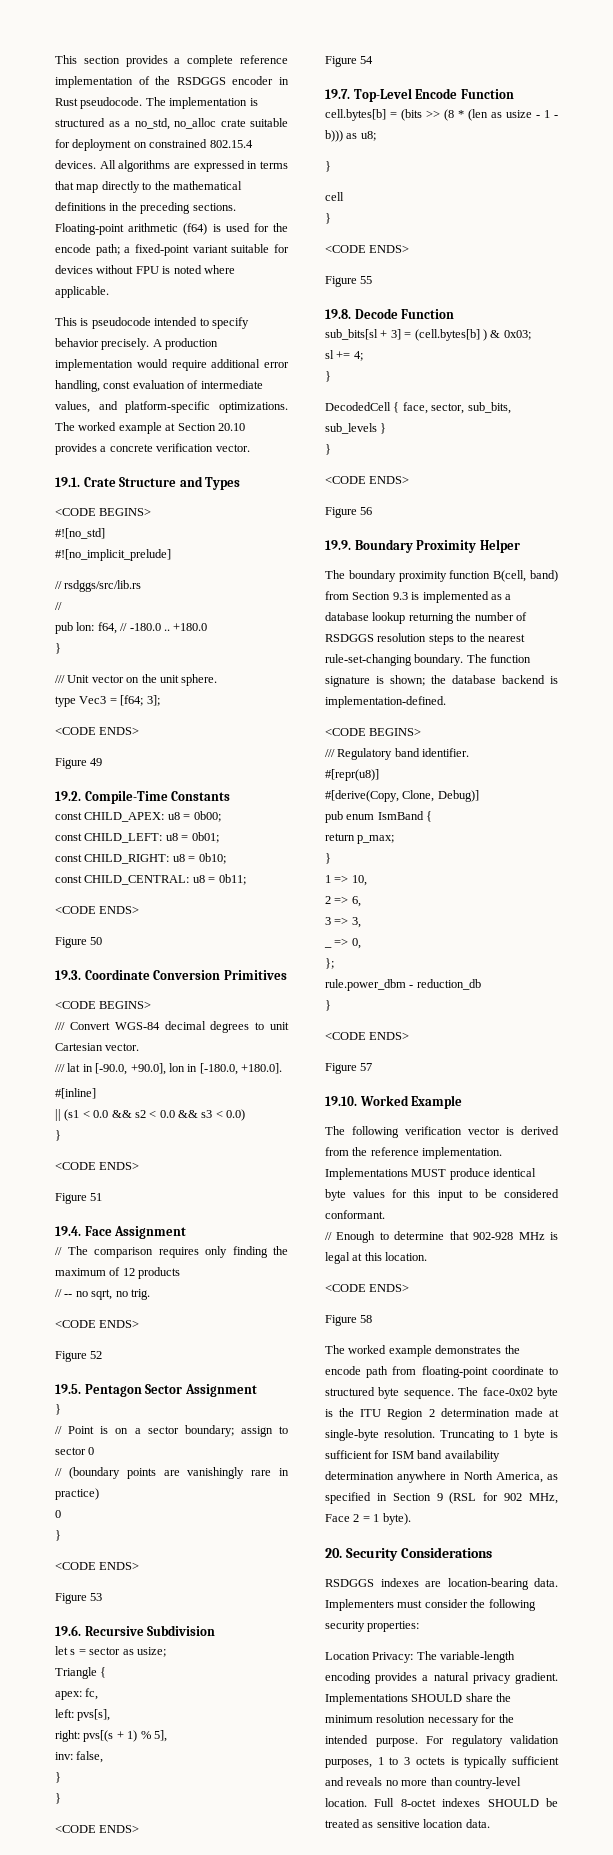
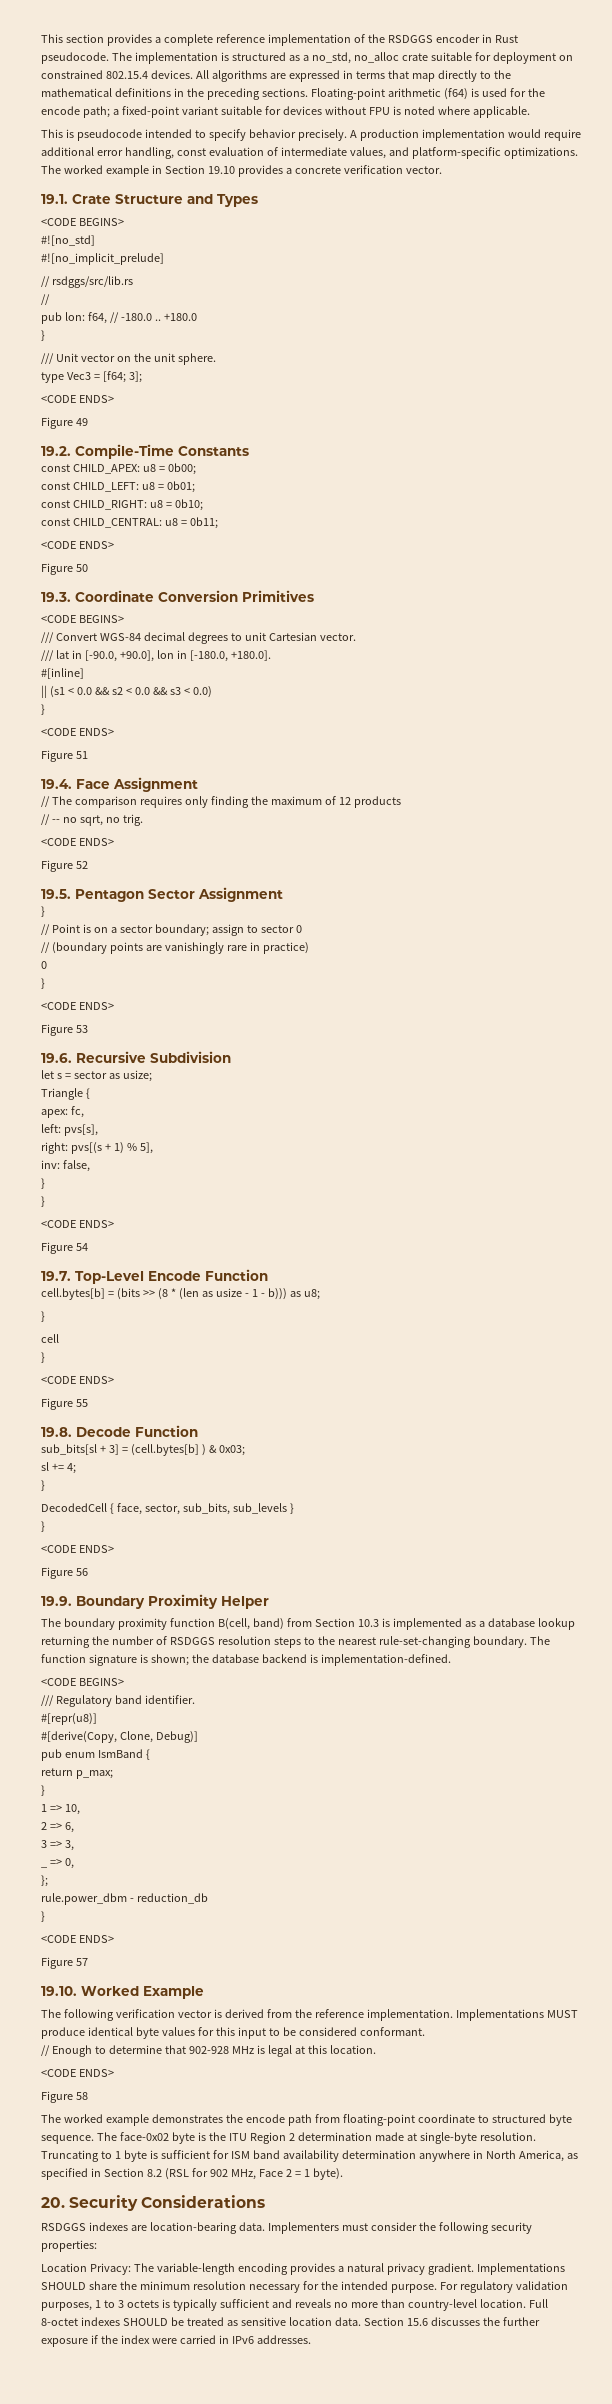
[165,423,245,431] at Section 20.10 -> [151,165,235,174] in Section 19.10
[392,592,408,600] 9.3 -> [357,1619,379,1627] 10.3
[436,1493,443,1501] 9 -> [146,2169,162,2177] 8.2
(490, 1823) none -> [363,2317,540,2326] [41,2335,311,2347] Section 15.6 discusses the further exposure if the index were carried in IPv6 addresses.

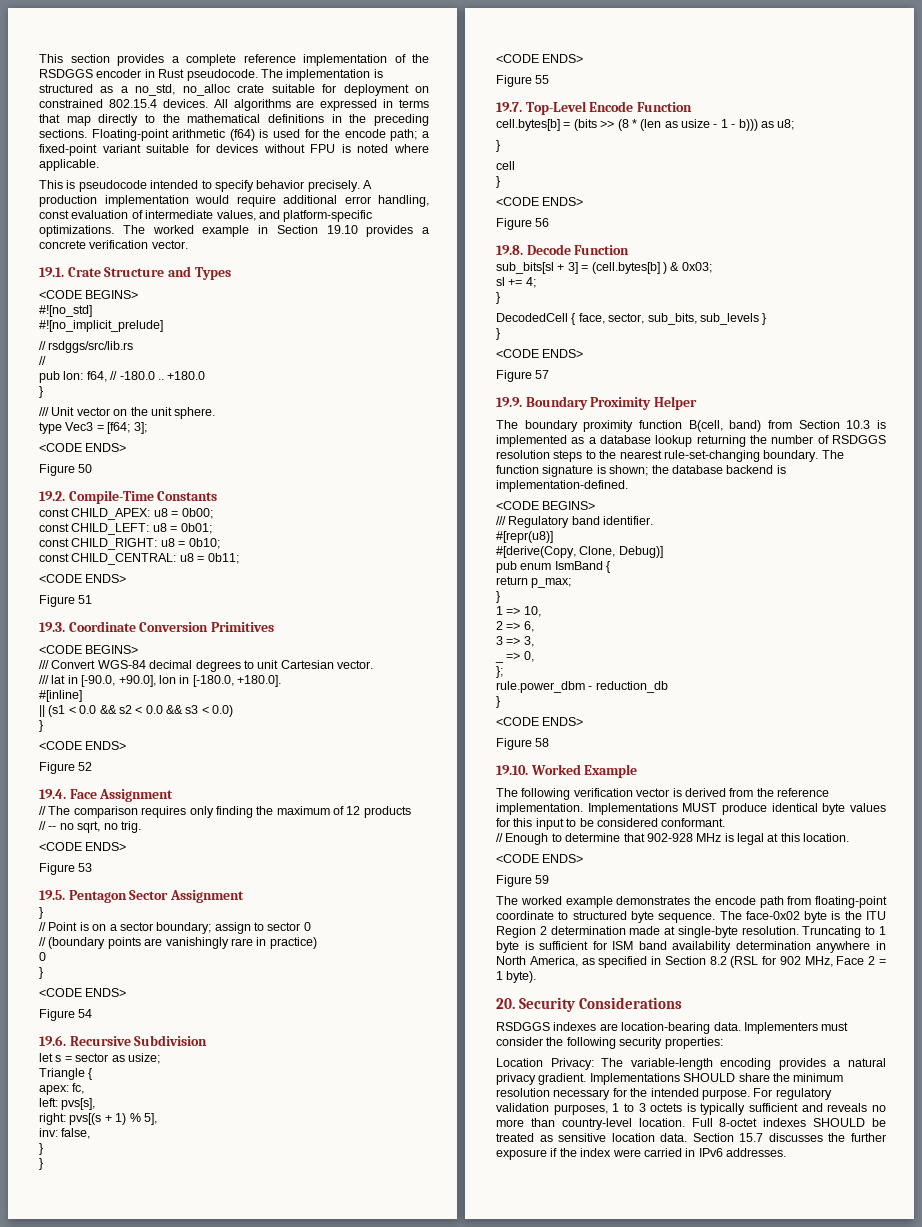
[75,418,88,426] 49 -> [78,464,93,473] 50
[75,564,88,572] 50 -> [78,595,93,604] 51
[75,751,88,759] 51 -> [78,762,93,771] 52
[75,861,88,869] 52 -> [78,863,93,872] 53
[75,1025,88,1033] 53 -> [78,1009,93,1018] 54
[75,1243,88,1251] 54 -> [535,75,550,84] 55
[75,1399,88,1407] 55 -> [535,218,550,227] 56
[75,1568,88,1576] 56 -> [535,370,550,379] 57
[75,1958,88,1966] 57 -> [535,738,550,747] 58
[75,2092,88,2100] 58 -> [535,875,550,884] 59
[406,2318,428,2326] 15.6 -> [739,1133,764,1142] 15.7

